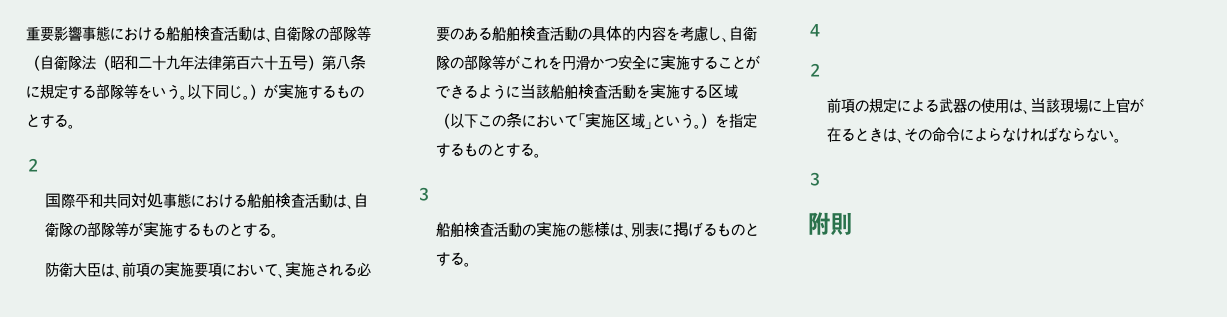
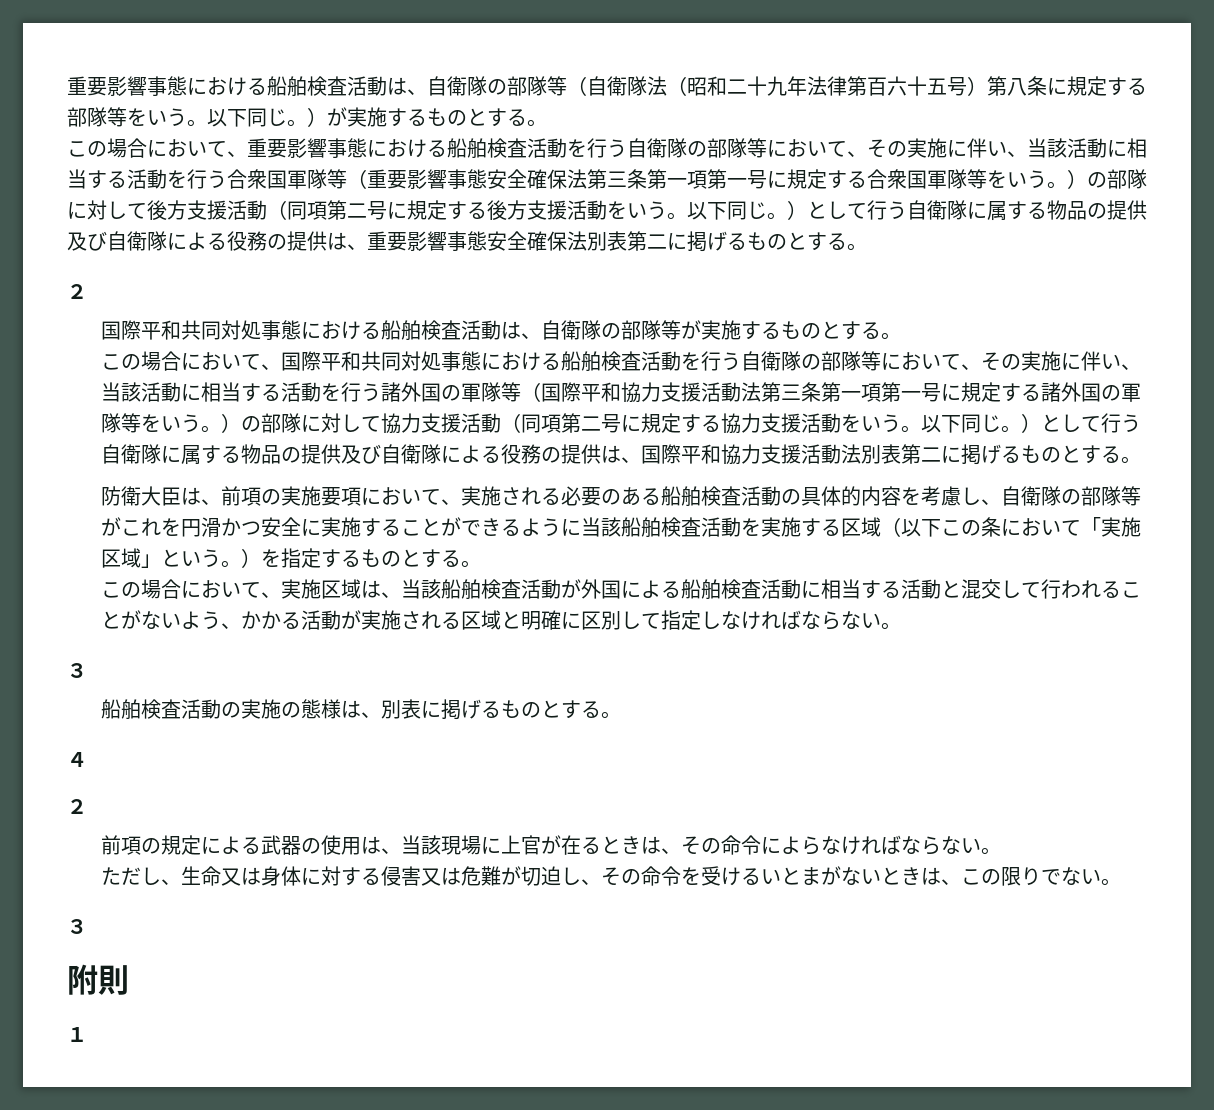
(75, 126) none -> [67,138,1147,158] [67,169,1147,189] [67,200,1147,221] [67,231,867,252] // この場合において、重要影響事態における船舶検査活動を行う自衛隊の部隊等において、その実施に伴い、当該活動に相当する活動を行う合衆国軍隊等（重要影響事態安全確保法第三条第一項第一号に規定する合衆国軍隊等をいう。）の部隊に対して後方支援活動（同項第二号に規定する後方支援活動をいう。以下同じ。）として行う自衛隊に属する物品の提供及び自衛隊による役務の提供は、重要影響事態安全確保法別表第二に掲げるものとする。
(278, 235) none -> [101,351,1142,371] [101,382,1142,403] [101,413,1142,434] [101,444,1142,465] // この場合において、国際平和共同対処事態における船舶検査活動を行う自衛隊の部隊等において、その実施に伴い、当該活動に相当する活動を行う諸外国の軍隊等（国際平和協力支援活動法第三条第一項第一号に規定する諸外国の軍隊等をいう。）の部隊に対して協力支援活動（同項第二号に規定する協力支援活動をいう。以下同じ。）として行う自衛隊に属する物品の提供及び自衛隊による役務の提供は、国際平和協力支援活動法別表第二に掲げるものとする。
(541, 155) none -> [101,579,1142,599] [101,610,902,630] // この場合において、実施区域は、当該船舶検査活動が外国による船舶検査活動に相当する活動と混交して行われることがないよう、かかる活動が実施される区域と明確に区別して指定しなければならない。
(1121, 140) none -> [101,866,1122,886] // ただし、生命又は身体に対する侵害又は危難が切迫し、その命令を受けるいとまがないときは、この限りでない。
(852, 224) none -> [67,1027,87,1042] // １

